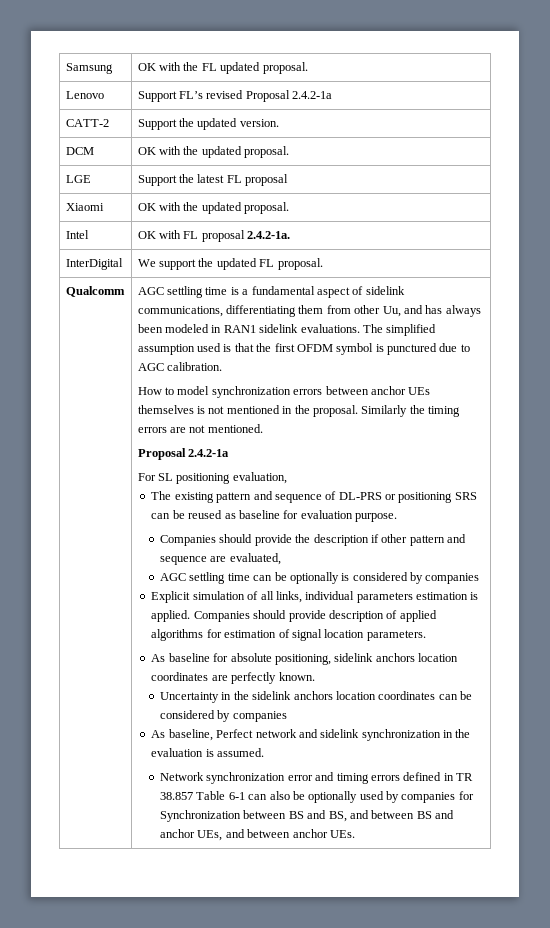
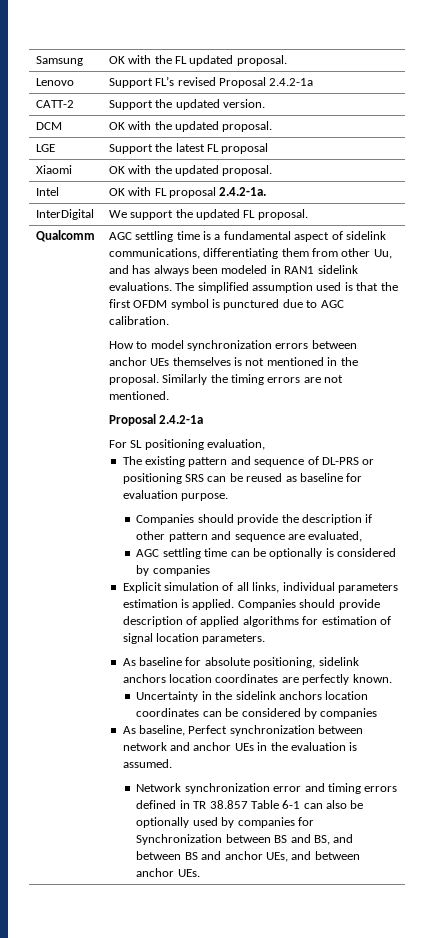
[255,729,441,741] network and sidelink synchronization -> [229,725,364,736] [122,742,254,751] synchronization between network and anchor UEs

